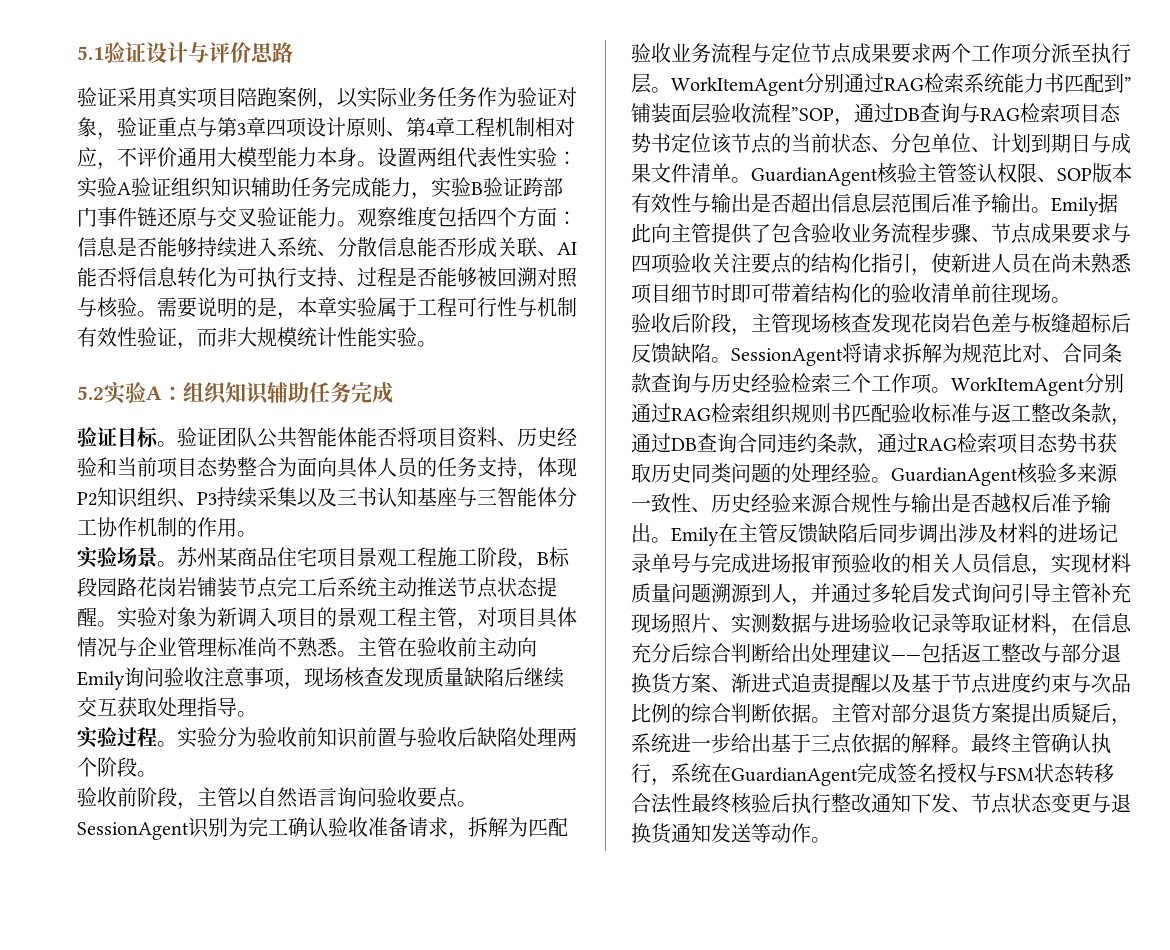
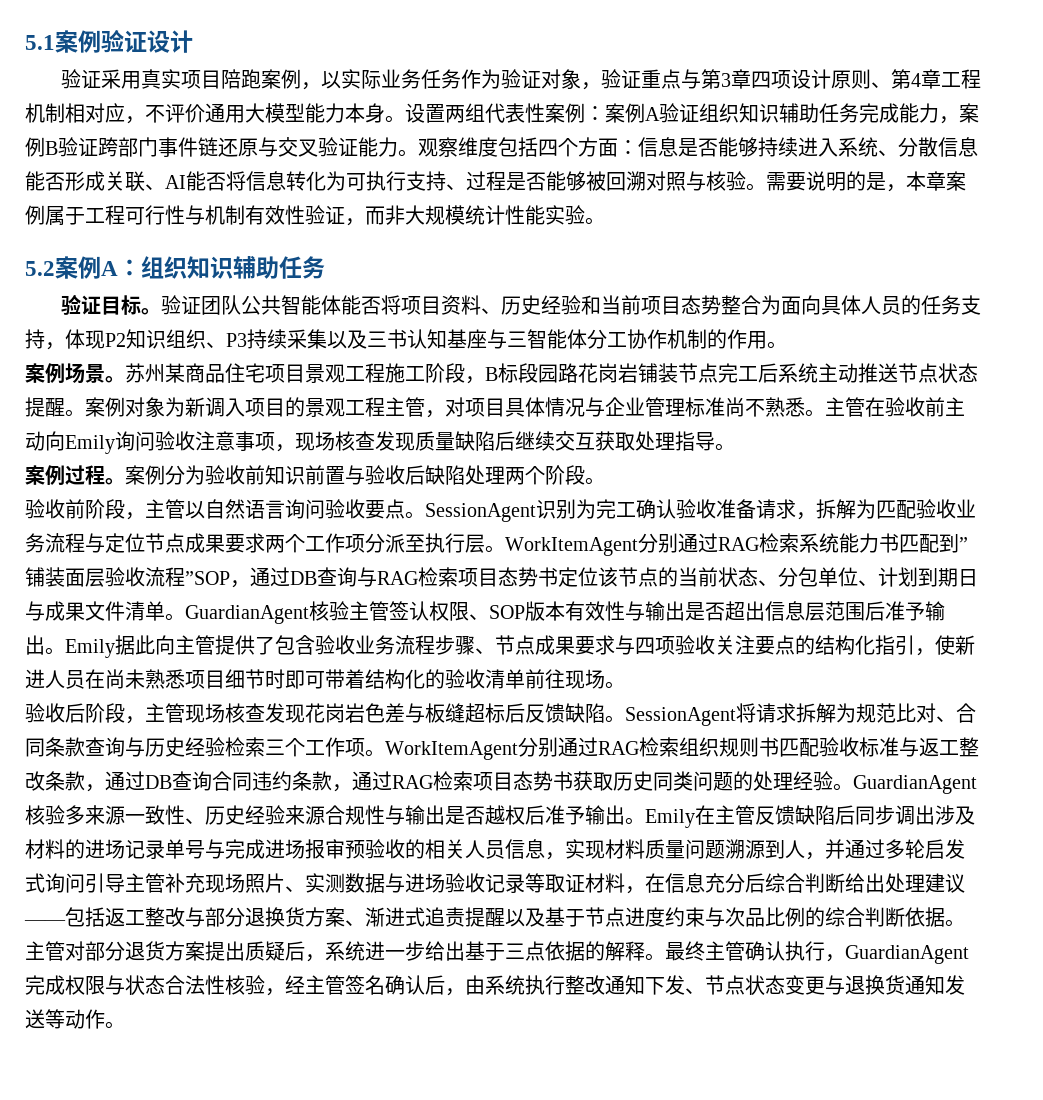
(104, 53) none -> [55,30,101,53] 案例
[188,42,293,63] 与评价思路 -> (193, 41) none
[517,147,577,168] [77,177,117,198] 实验：实验 -> [545,103,645,123] 案例：案例
[431,177,471,198] 实验 -> [959,103,979,123] [25,137,45,157] 案例
[337,297,377,318] 实验 -> [946,171,966,191] [25,205,45,225] 案例
[104,382,146,404] 实验 -> [55,256,101,279] 案例
[351,382,393,404] 完成 -> (325, 267) none
[77,547,117,568] 实验 -> [25,363,65,383] 案例
[117,607,157,628] 实验 -> [85,397,125,417] 案例
[77,727,217,748] 实验过程。实验 -> [25,465,165,485] 案例过程。案例
[671,763,731,783] 系统在 -> (845, 958) none
[897,763,1114,784] [631,793,791,814] 签名授权与FSM状态转移合法性最终核验后 -> [65,975,525,996] 权限与状态合法性核验，经主管签名确认后，由系统

